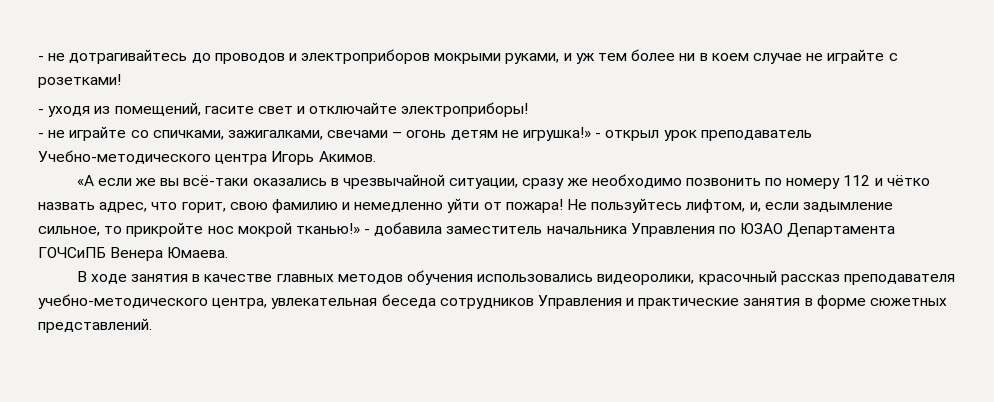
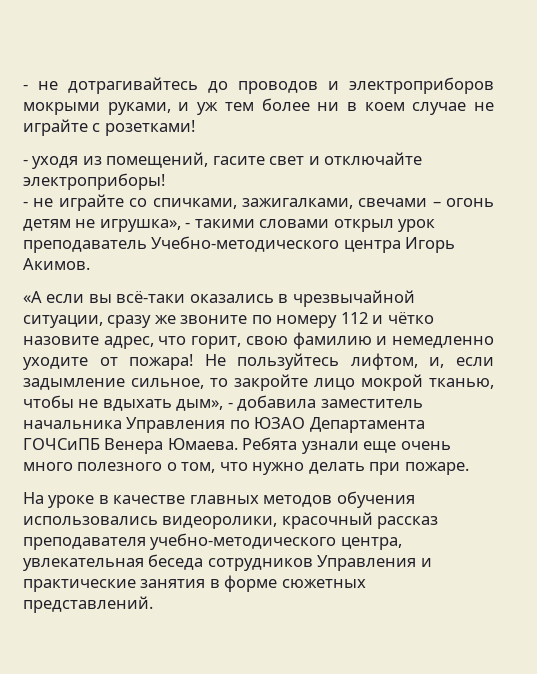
[523,127,602,141] игрушка!» - -> [99,219,330,232] игрушка», - такими словами
[135,178,157,186] же -> (85, 298) none
[591,174,761,188] необходимо позвонить -> [180,315,248,324] звоните
[38,202,95,210] назвать -> [23,336,99,345] назовите
[447,198,480,213] уйти -> [23,357,88,370] уходите
[126,222,360,237] прикройте нос мокрой тканью!» -> [234,374,494,391] [23,395,224,411] закройте лицо мокрой тканью, чтобы не вдыхать дым»,
[76,271,189,284] // В ходе занятия -> [242,437,451,454] [23,462,469,475] [23,492,95,508] Ребята узнали еще очень много полезного о том, что нужно делать при пожаре. // На уроке

